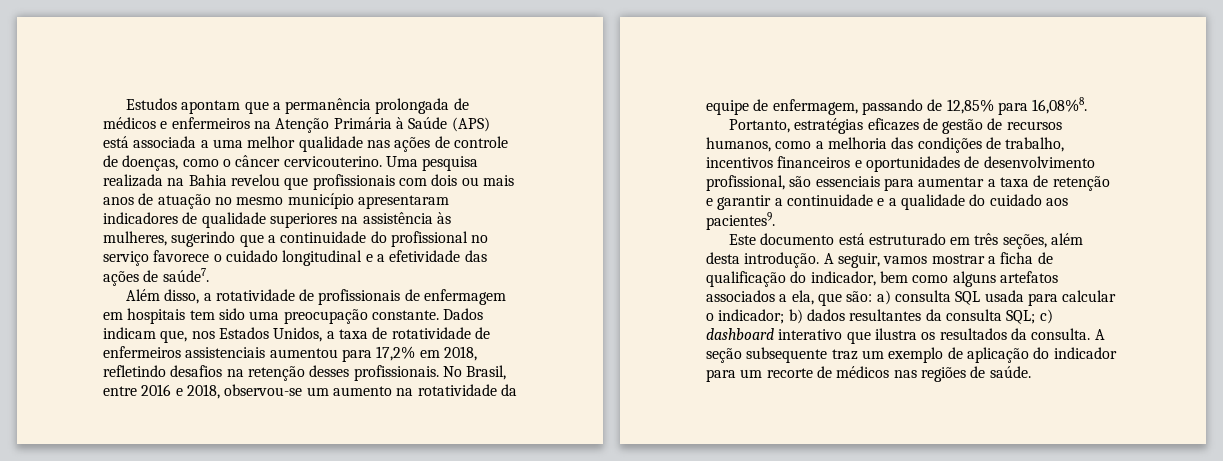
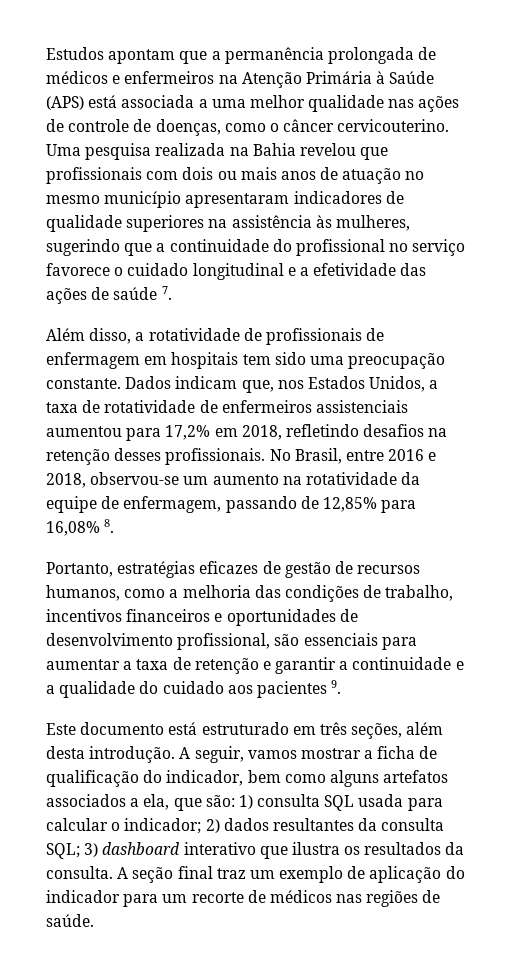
[162,268,209,282] saúde7. -> [113,286,172,300] saúde 7.
[1032,97,1088,114] 16,08%8. -> [46,519,115,536] 16,08% 8.
[706,212,775,230] pacientes9. -> [256,680,342,698] pacientes 9.
[876,290,891,305] a) -> [238,795,253,809] 1)
[788,309,803,324] b) -> [205,819,220,833] 2)
[1039,309,1053,324] c) -> [84,843,99,857] 3)
[746,347,828,363] subsequente -> [177,866,213,879] final

